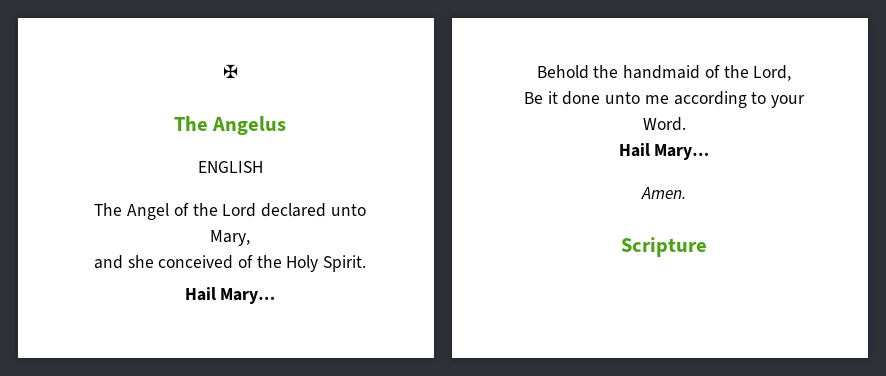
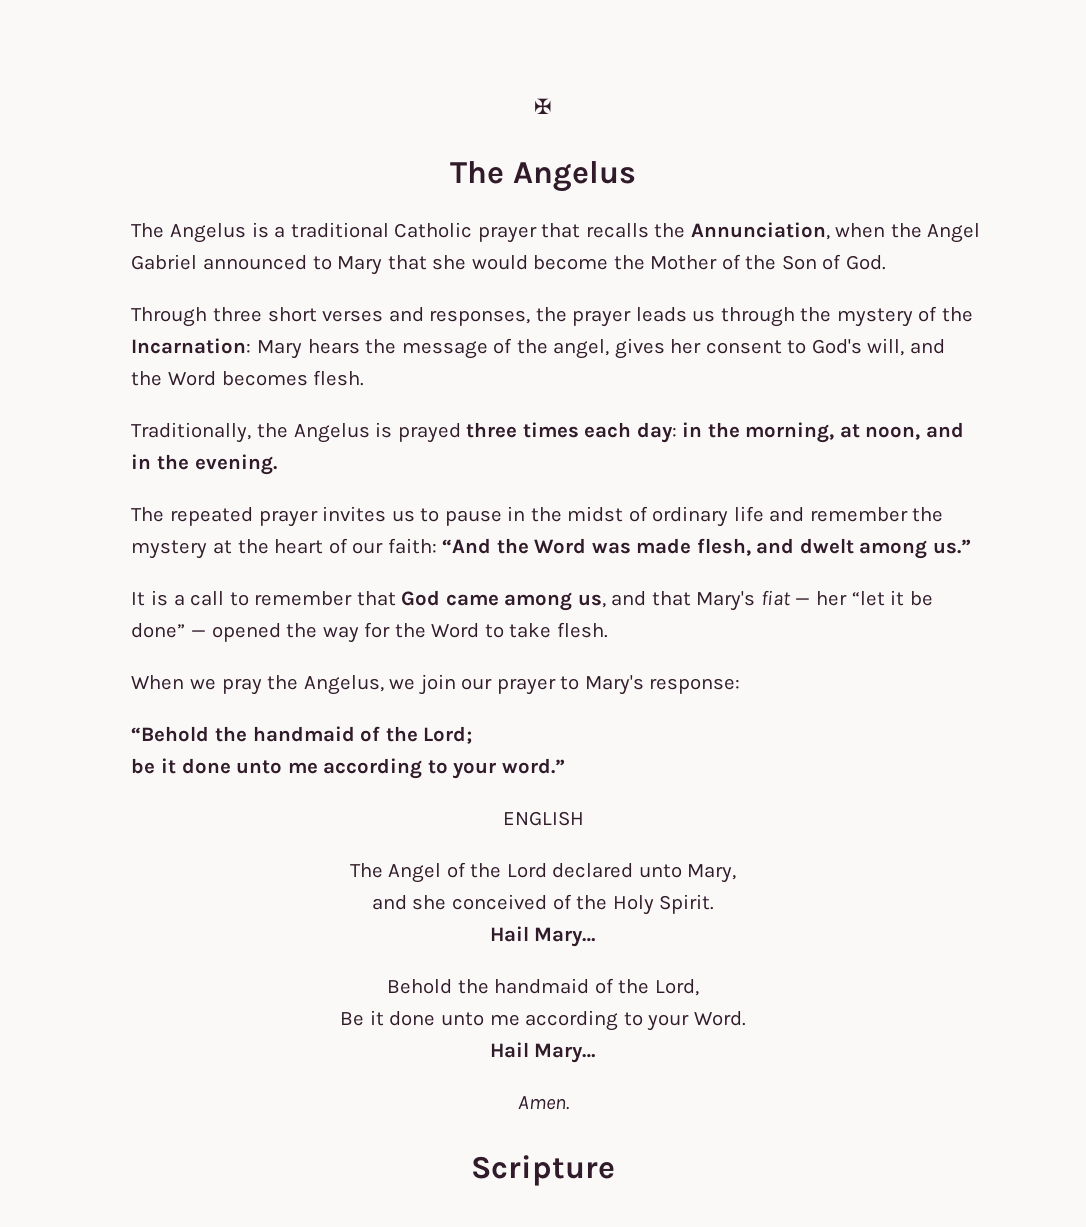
(287, 125) none -> [131,222,981,243] [131,254,886,275] [131,306,973,327] [131,338,945,359] [131,370,365,386] [131,422,964,443] [131,454,277,475] [131,506,944,527] [131,538,972,559] [131,590,933,611] [131,622,608,643] [131,674,741,695] [131,726,473,744] [131,758,565,779] // The Angelus is a traditional Catholic prayer that recalls the Annunciation, when the Angel Gabriel announced to Mary that she would become the Mother of the Son of God. // Through three short verses and responses, the prayer leads us through the mystery of the Incarnation: Mary hears the message of the angel, gives her consent to God's will, and the Word becomes flesh. // Traditionally, the Angelus is prayed three times each day: in the morning, at noon, and in the evening. // The repeated prayer invites us to pause in the midst of ordinary life and remember the mystery at the heart of our faith: “And the Word was made flesh, and dwelt among us.” // It is a call to remember that God came among us, and that Mary's fiat — her “let it be done” — opened the way for the Word to take flesh. // When we pray the Angelus, we join our prayer to Mary's response: // “Behold the handmaid of the Lord; // be it done unto me according to your word.”

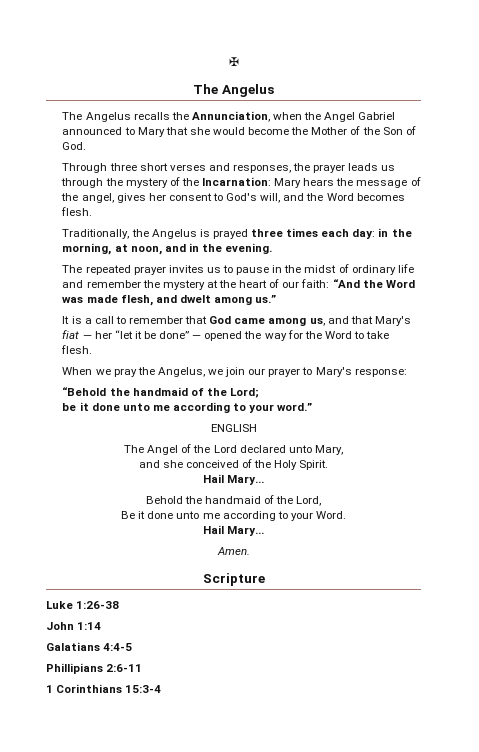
[251,222,581,243] is a traditional Catholic prayer that -> (131, 117) none
(615, 1170) none -> [46,601,120,609] [46,622,102,630] [46,642,133,651] [46,663,143,674] [46,684,162,693] // Luke 1:26-38 // John 1:14 // Galatians 4:4-5 // Phillipians 2:6-11 // 1 Corinthians 15:3-4

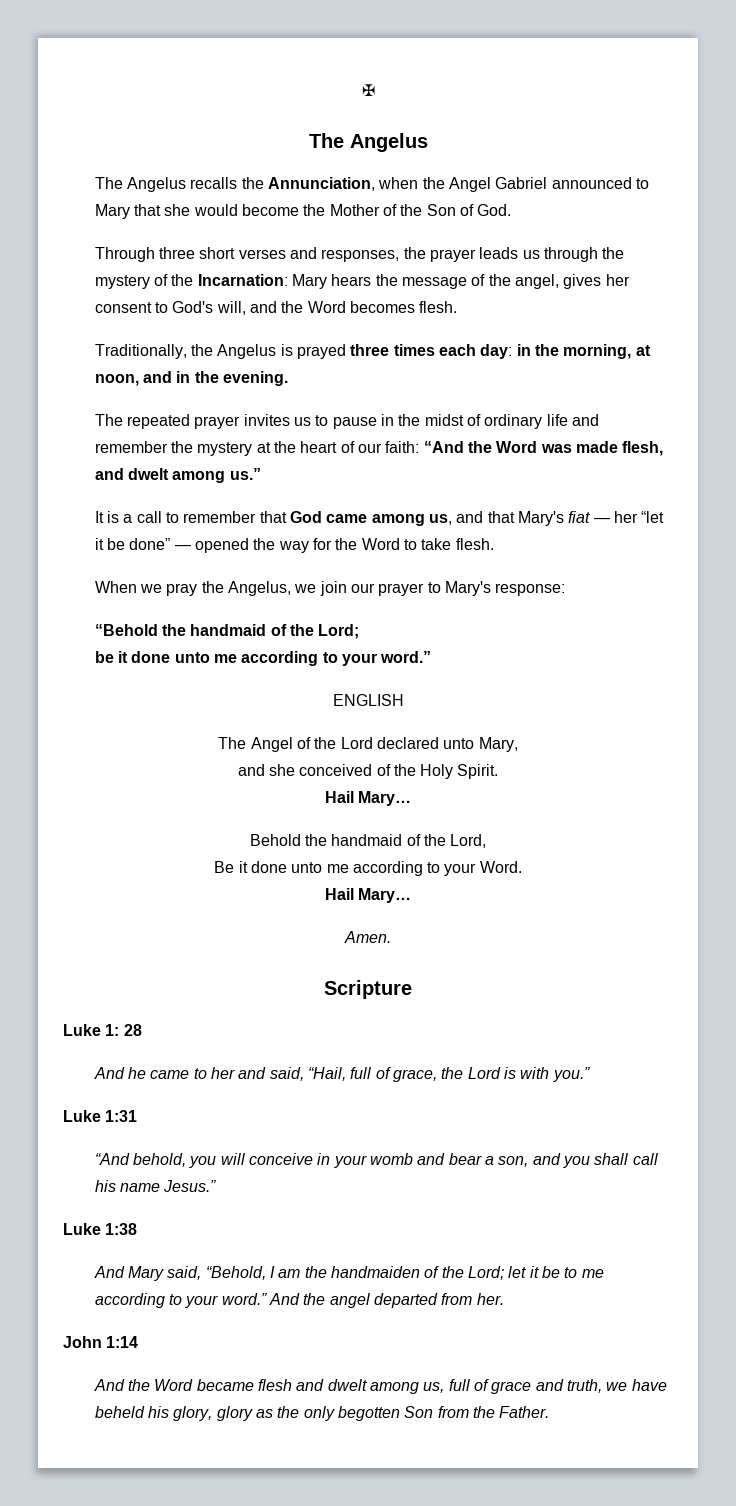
[76,601,120,609] [46,622,102,630] [46,642,133,651] [46,663,143,674] [46,684,162,693] 1:26-38 // John 1:14 // Galatians 4:4-5 // Phillipians 2:6-11 // 1 Corinthians 15:3-4 -> [105,1024,142,1036] [93,1067,590,1082] [63,1110,138,1122] [94,1153,658,1168] [94,1180,217,1192] [63,1223,138,1235] [93,1266,604,1281] [94,1293,504,1308] [63,1336,139,1348] [93,1379,667,1394] [94,1406,550,1421] 1: 28 // And he came to her and said, “Hail, full of grace, the Lord is with you.” // Luke 1:31 // “And behold, you will conceive in your womb and bear a son, and you shall call his name Jesus.” // Luke 1:38 // And Mary said, “Behold, I am the handmaiden of the Lord; let it be to me according to your word.” And the angel departed from her. // John 1:14 // And the Word became flesh and dwelt among us, full of grace and truth, we have beheld his glory, glory as the only begotten Son from the Father.

